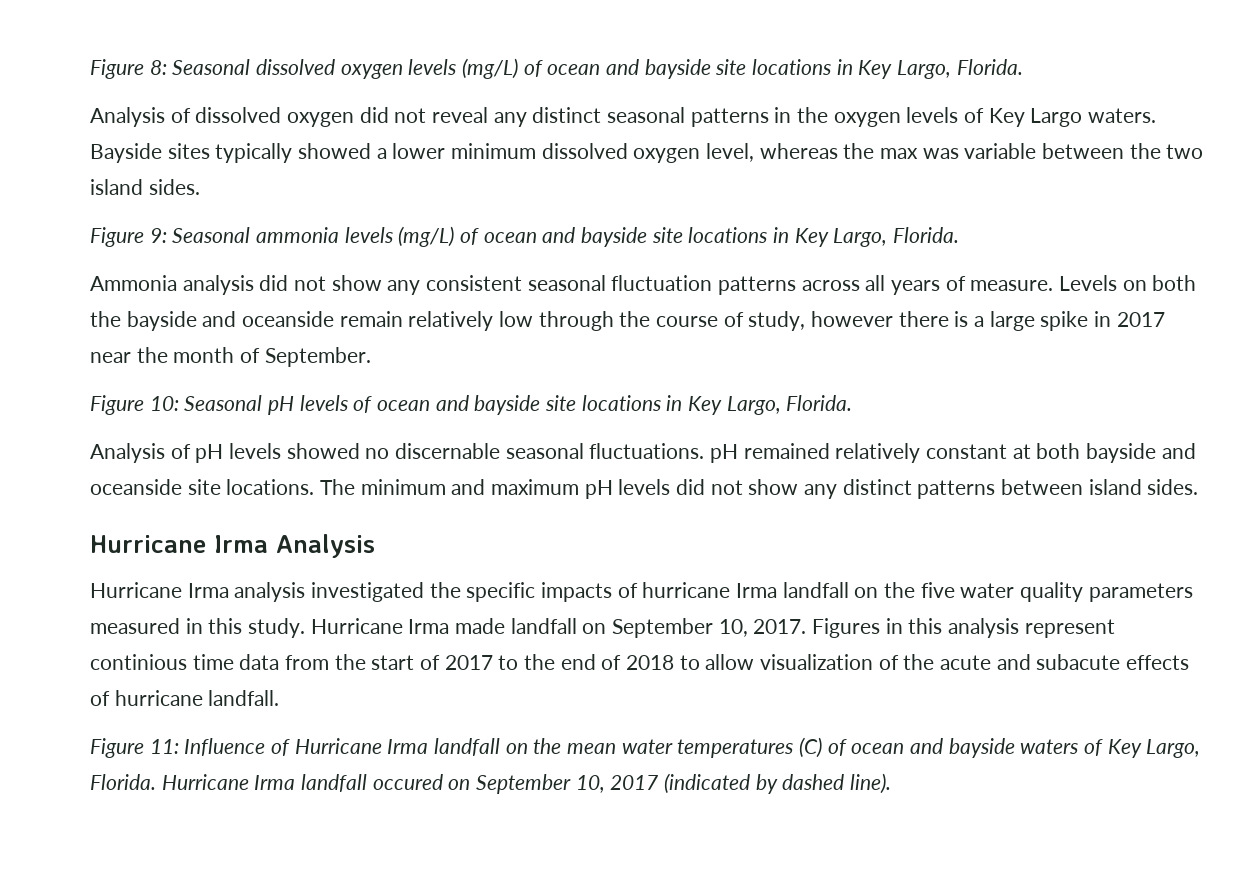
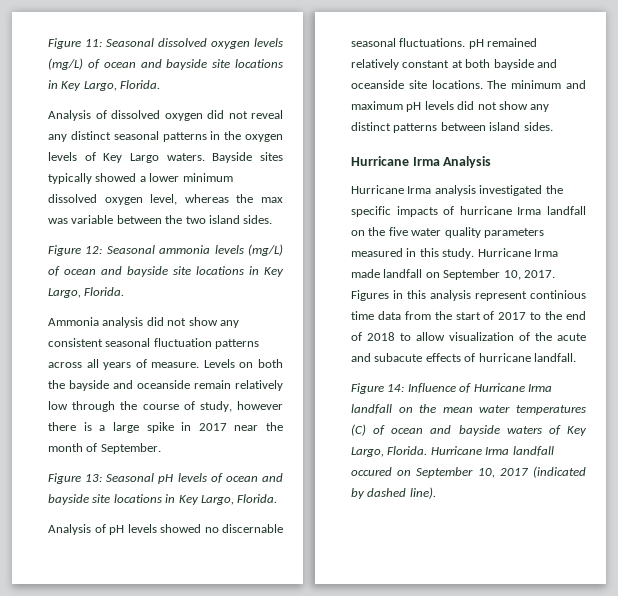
[90,59,167,79] Figure 8: -> [48,38,102,49] Figure 11:
[149,228,167,243] 9: -> [85,246,103,254] 12:
[149,396,179,411] 10: -> [85,474,103,482] 13:
[149,739,179,754] 11: -> [387,384,405,392] 14:

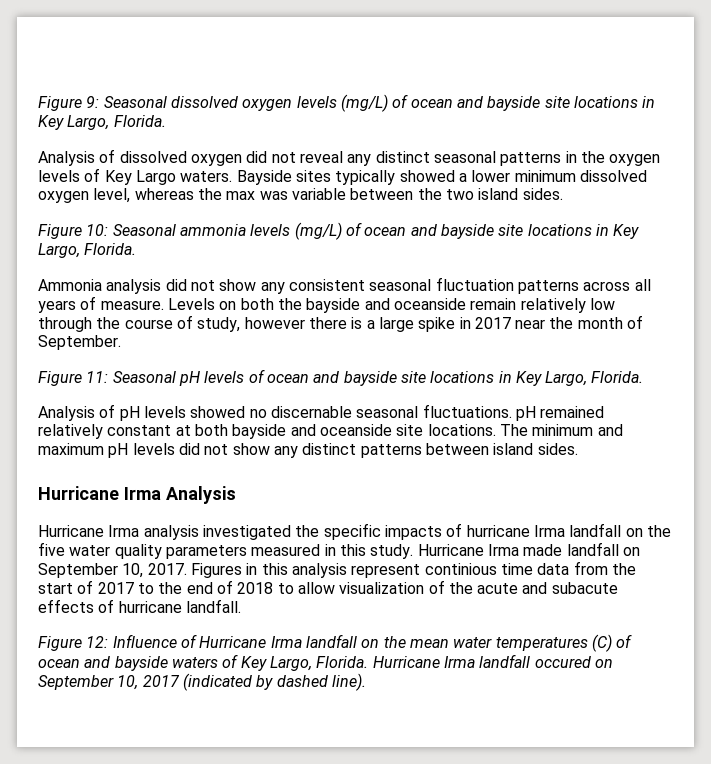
[48,38,102,49] Figure 11: -> [38,96,100,111] Figure 9:
[85,246,103,254] 12: -> [86,224,109,236] 10:
[85,474,103,482] 13: -> [86,371,109,383] 11:
[387,384,405,392] 14: -> [86,636,109,648] 12:

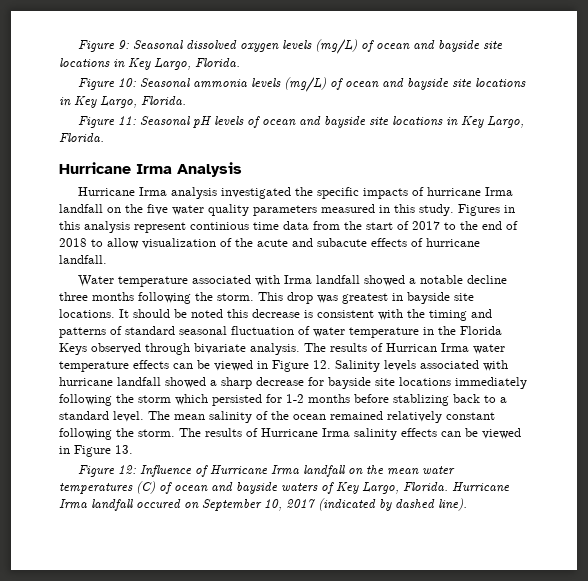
[38,149,661,166] [38,168,647,185] [38,188,563,203] // Analysis of dissolved oxygen did not reveal any distinct seasonal patterns in the oxygen levels of Key Largo waters. Bayside sites typically showed a lower minimum dissolved oxygen level, whereas the max was variable between the two island sides. -> (240, 63) none
[38,277,651,294] [38,296,615,313] [38,315,644,332] [38,335,121,350] // Ammonia analysis did not show any consistent seasonal fluctuation patterns across all years of measure. Levels on both the bayside and oceanside remain relatively low through the course of study, however there is a large spike in 2017 near the month of September. -> (186, 101) none
[38,404,605,421] [38,424,623,439] [38,443,578,458] // Analysis of pH levels showed no discernable seasonal fluctuations. pH remained relatively constant at both bayside and oceanside site locations. The minimum and maximum pH levels did not show any distinct patterns between island sides. -> (104, 138) none
[417,542,640,556] [38,563,187,578] Hurricane Irma made landfall on September 10, 2017. -> (454, 210) none
(241, 606) none -> [77,275,507,287] [59,292,474,304] [59,309,492,321] [59,326,502,338] [59,343,505,355] [59,360,508,372] [59,377,527,389] [59,394,507,406] [59,411,495,423] [59,428,521,440] [59,445,133,457] // Water temperature associated with Irma landfall showed a notable decline three months following the storm. This drop was greatest in bayside site locations. It should be noted this decrease is consistent with the timing and patterns of standard seasonal fluctuation of water temperature in the Florida Keys observed through bivariate analysis. The results of Hurrican Irma water temperature effects can be viewed in Figure 12. Salinity levels associated with hurricane landfall showed a sharp decrease for bayside site locations immediately following the storm which persisted for 1-2 months before stablizing back to a standard level. The mean salinity of the ocean remained relatively constant following the storm. The results of Hurricane Irma salinity effects can be viewed in Figure 13.

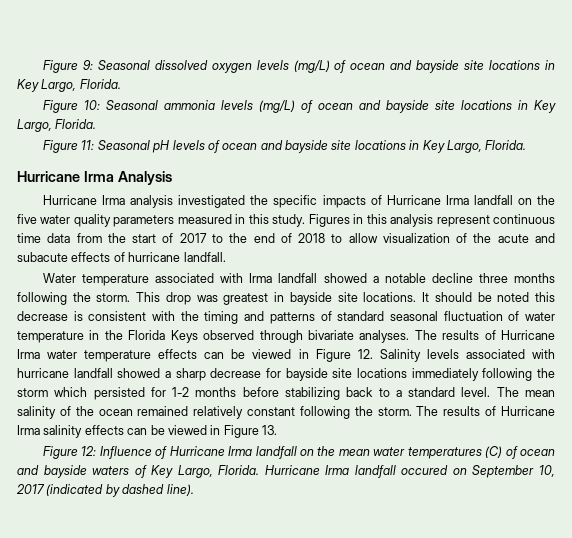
[426,187,481,196] hurricane -> [386,195,441,205] Hurricane
[190,222,249,230] continious -> [492,214,555,224] continuous
[250,343,437,355] analysis. The results of Hurrican -> [359,330,556,343] analyses. The results of Hurricane
[393,394,449,406] stablizing -> [284,387,340,400] stabilizing

